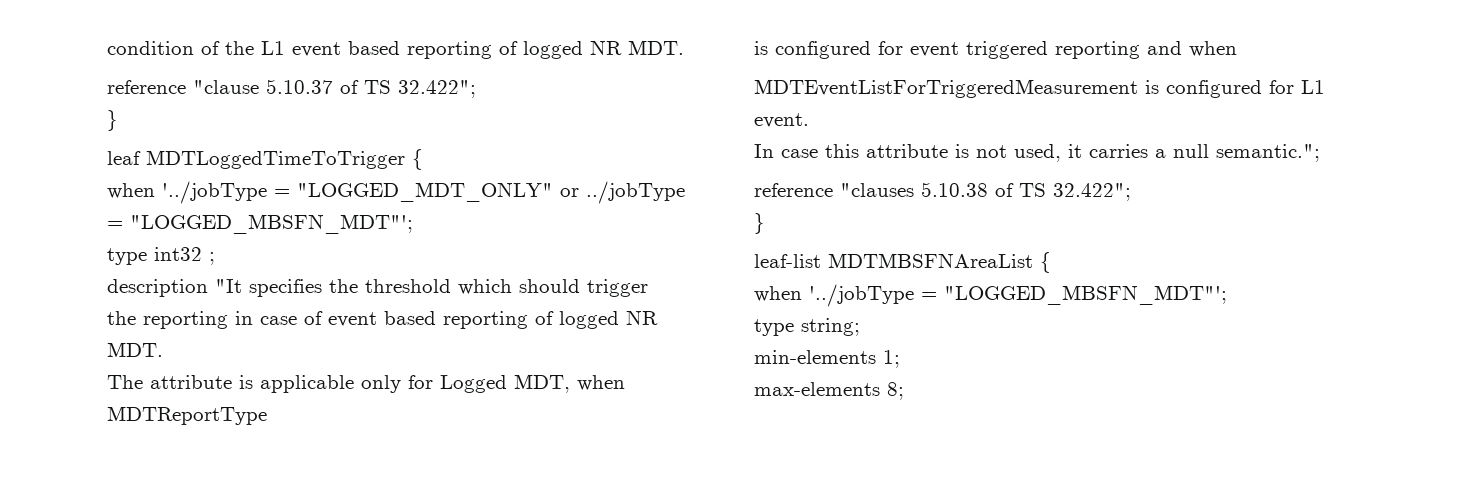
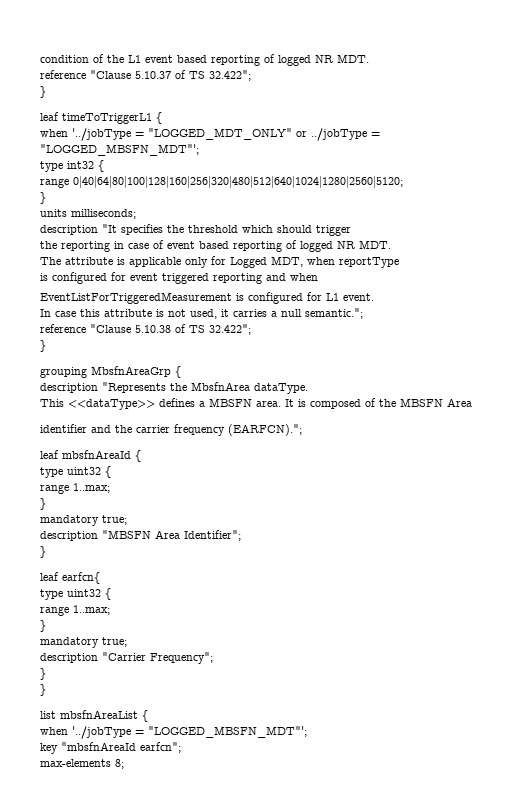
[193,80,259,94] "clause -> [90,70,131,79] "Clause
[146,150,405,169] MDTLoggedTimeToTrigger -> [62,113,152,124] timeToTriggerL1
[209,252,215,265] ; -> [98,160,104,172] [40,176,403,188] [40,192,46,204] [40,209,136,219] { // range 0|40|64|80|100|128|160|256|320|480|512|640|1024|1280|2560|5120; // } // units milliseconds;
[107,406,267,425] MDTReportType -> [339,257,399,268] reportType
[754,79,1138,98] MDTEventListForTriggeredMeasurement -> [40,292,232,304] EventListForTriggeredMeasurement
[840,183,914,197] "clauses -> [90,324,131,333] "Clause
[754,253,1033,268] leaf-list MDTMBSFNAreaList -> [40,366,181,378] [40,382,308,394] [40,398,472,410] [40,424,302,436] [40,450,141,462] [40,466,111,478] [40,483,110,494] [40,498,46,510] [40,515,127,526] [40,530,241,541] [40,546,46,558] [40,572,100,584] [40,588,111,600] [40,605,110,616] [40,620,46,632] [40,637,127,648] [40,652,213,664] [40,668,46,680] [40,684,46,696] [40,710,138,719] grouping MbsfnAreaGrp { // description "Represents the MbsfnArea dataType. // This <<dataType>> defines a MBSFN area. It is composed of the MBSFN Area // identifier and the carrier frequency (EARFCN)."; // leaf mbsfnAreaId { // type uint32 { // range 1..max; // } // mandatory true; // description "MBSFN Area Identifier"; // } // leaf earfcn{ // type uint32 { // range 1..max; // } // mandatory true; // description "Carrier Frequency"; // } // } // list mbsfnAreaList
[754,318,860,336] [754,350,900,368] type string; // min-elements 1; -> [40,742,181,754] key "mbsfnAreaId earfcn";

